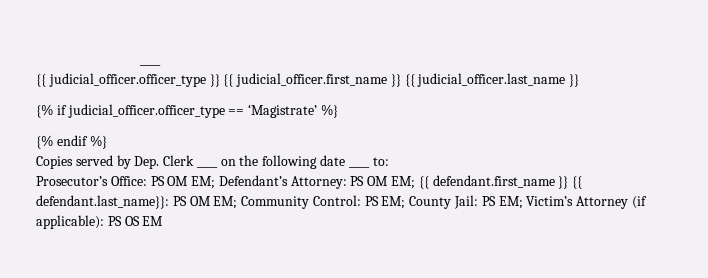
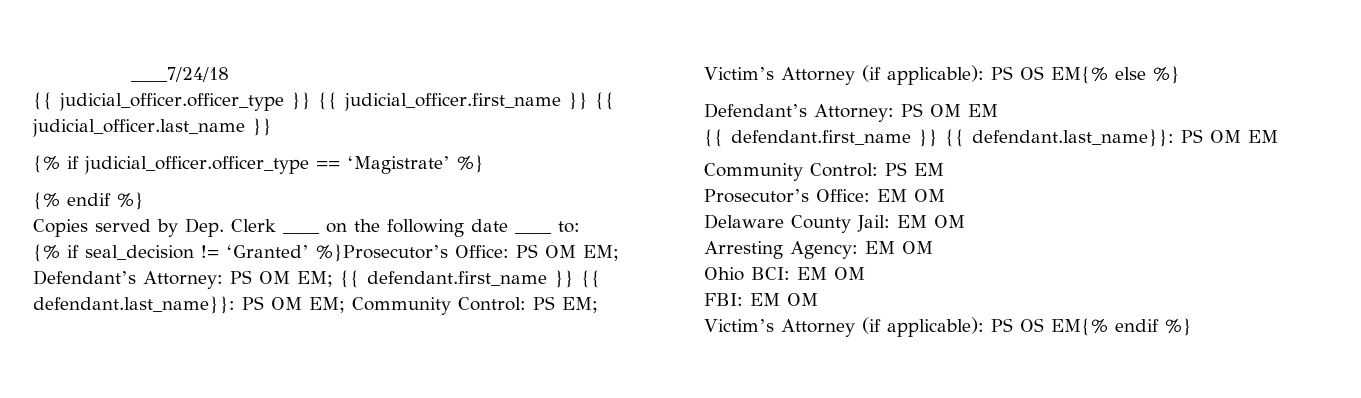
[140,64,162,66] ____ -> [131,67,230,82] ____7/24/18
[36,176,108,186] Prosecutor’s -> [33,244,448,262] {% if seal_decision != ‘Granted’ %}Prosecutor’s
[409,195,647,209] [36,215,164,229] County Jail: PS EM; Victim’s Attorney (if applicable): PS OS EM -> [704,65,1180,85] [704,103,998,122] [704,129,1278,147] [704,162,944,181] [704,189,945,203] [704,214,965,233] [704,241,933,259] [704,267,865,281] [704,293,818,306] [704,317,1192,337] Victim’s Attorney (if applicable): PS OS EM{% else %} // Defendant’s Attorney: PS OM EM // {{ defendant.first_name }} {{ defendant.last_name}}: PS OM EM // Community Control: PS EM // Prosecutor’s Office: EM OM // Delaware County Jail: EM OM // Arresting Agency: EM OM // Ohio BCI: EM OM // FBI: EM OM // Victim’s Attorney (if applicable): PS OS EM{% endif %}

